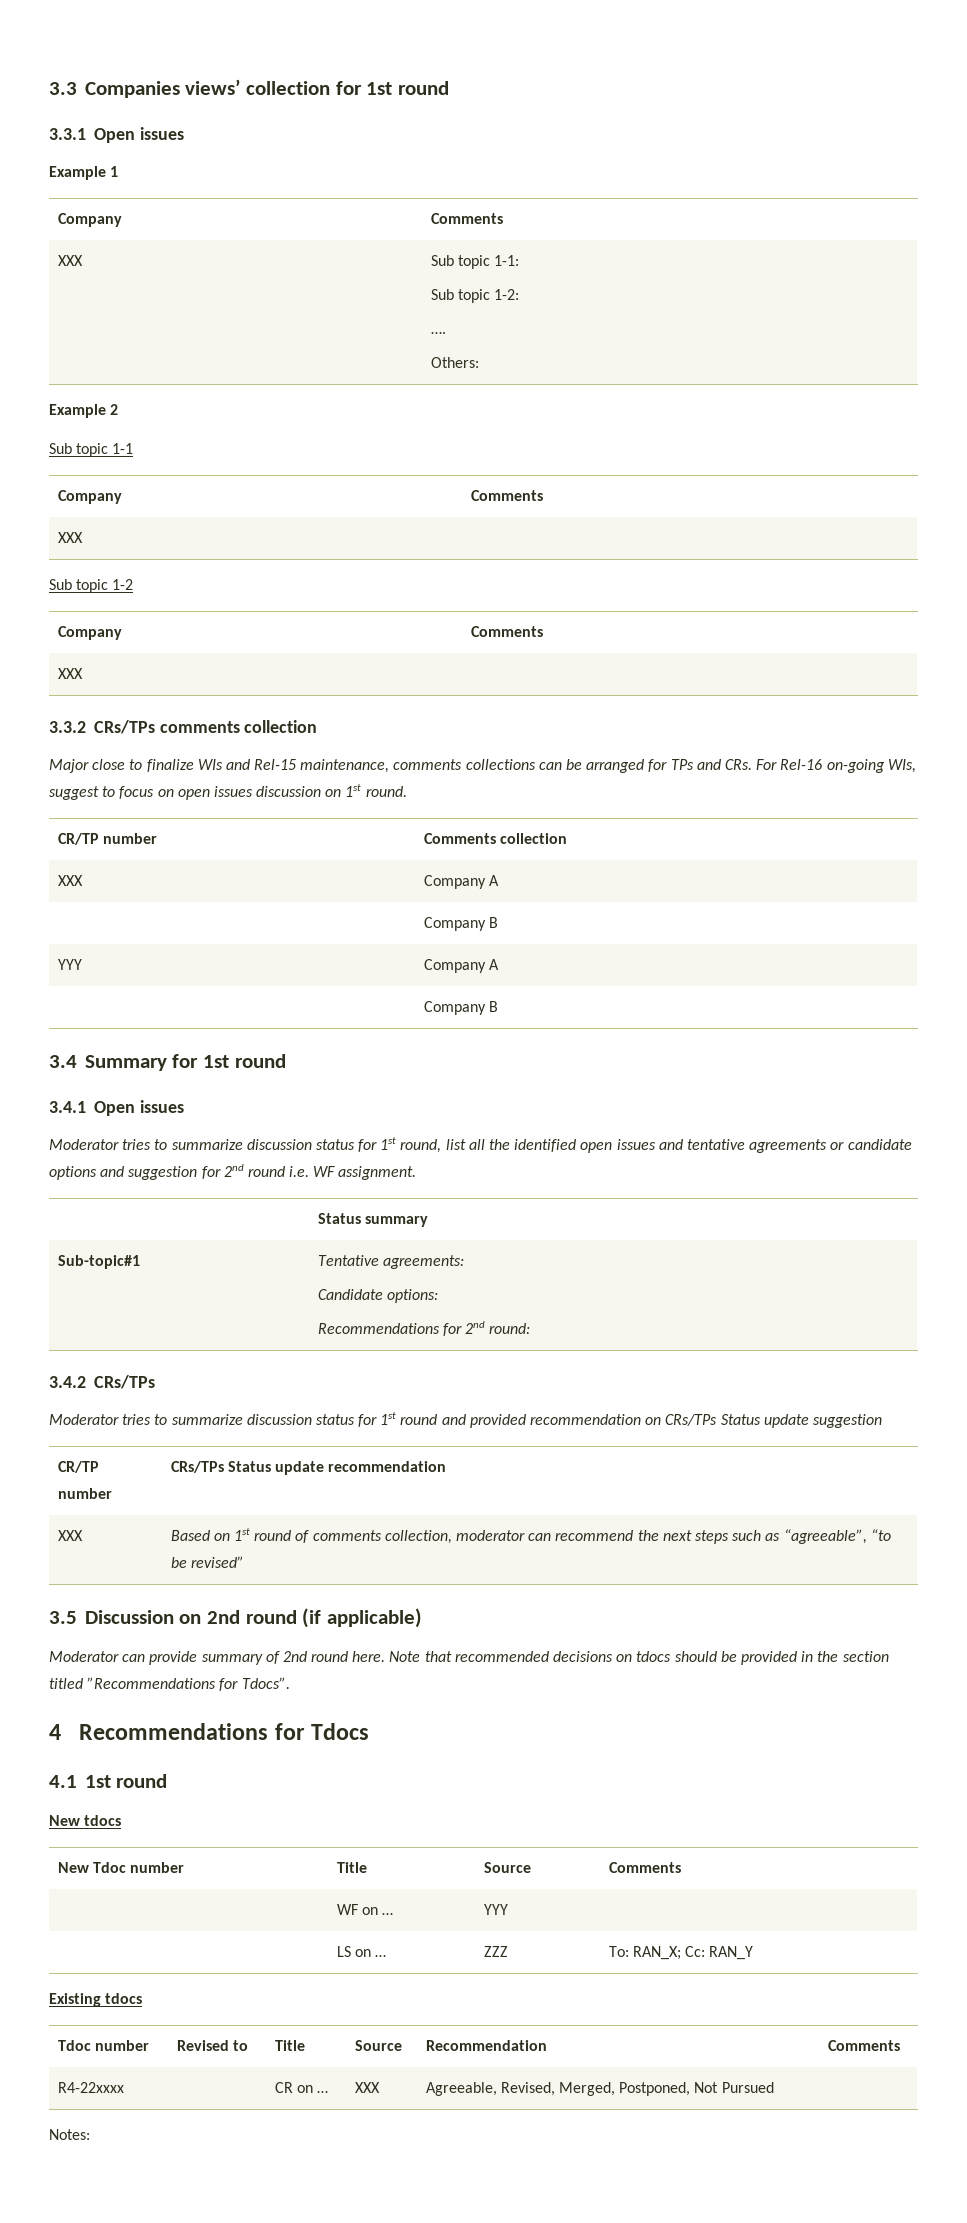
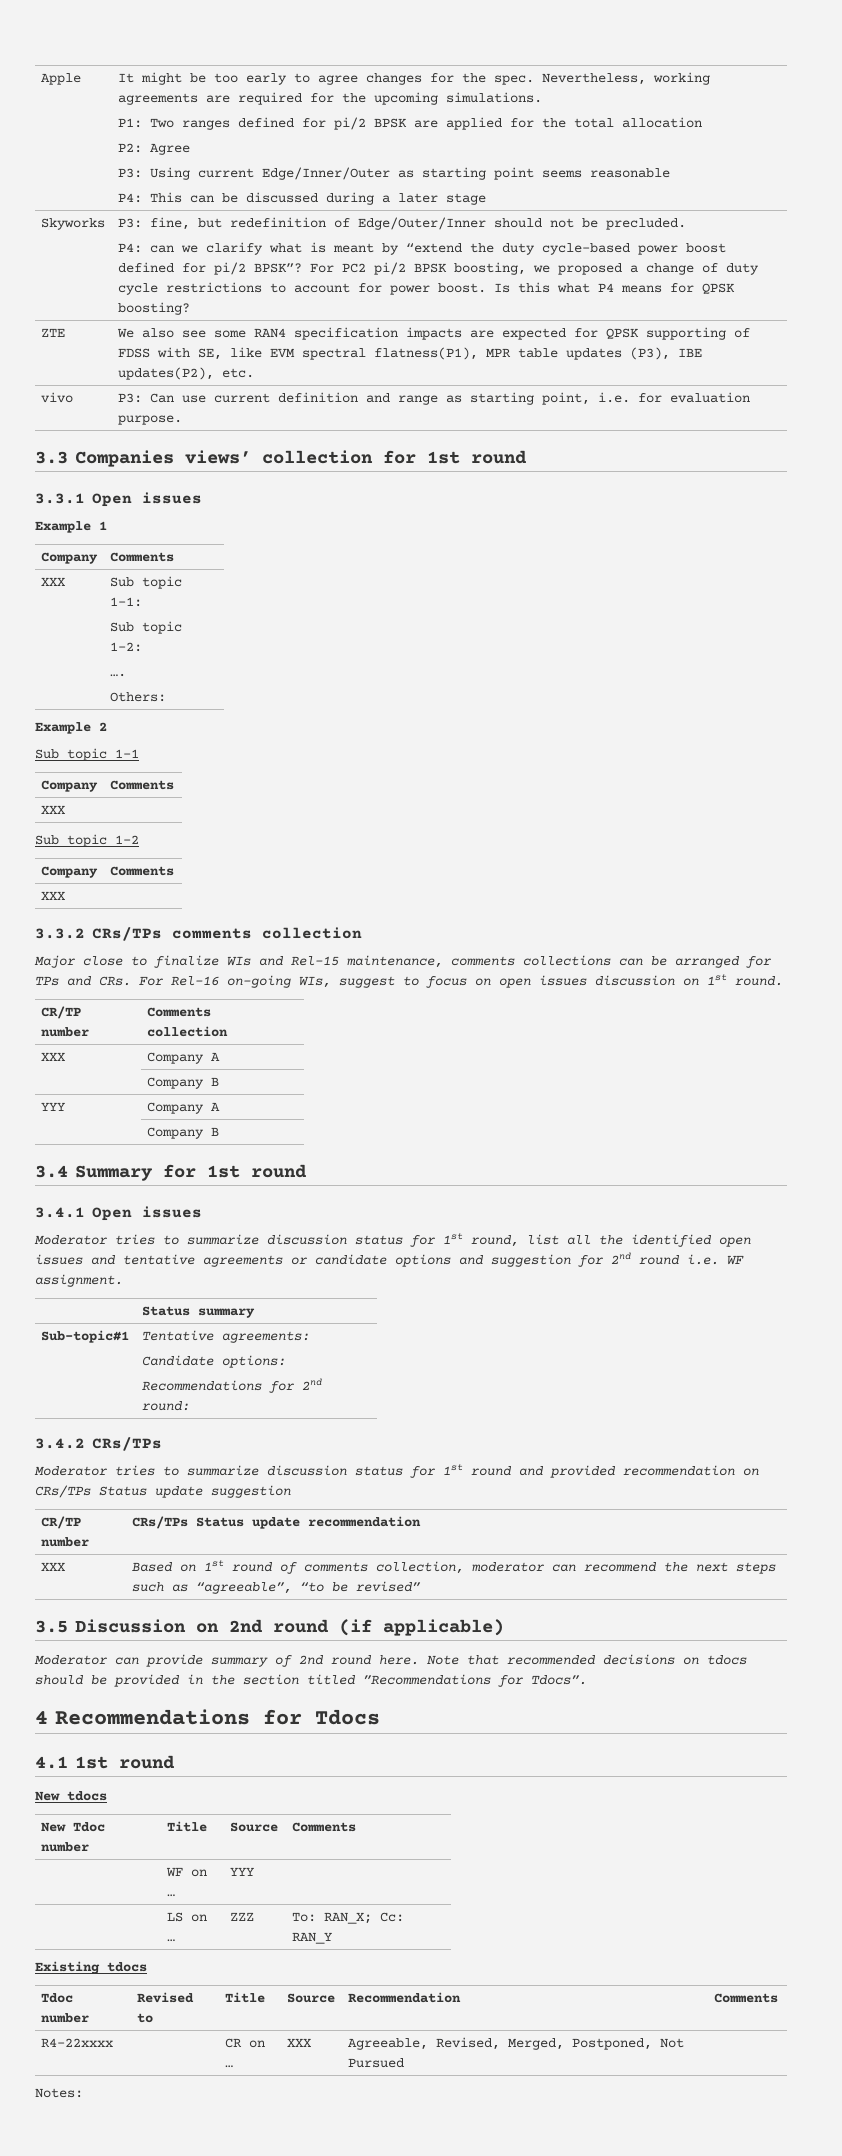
(49, 88) none -> [41,73,82,85] [118,72,711,85] [118,92,543,105] [118,117,703,130] [118,143,191,155] [118,167,671,180] [118,192,487,205] [41,218,106,230] [118,217,687,230] [118,242,727,255] [118,262,760,275] [118,282,736,295] [118,302,191,315] [41,328,66,337] [117,327,751,340] [118,347,703,360] [118,367,255,380] [41,392,74,403] [118,392,751,405] [118,415,183,425] Apple | It might be too early to agree changes for the spec. Nevertheless, working agreements are required for the upcoming simulations. // P1: Two ranges defined for pi/2 BPSK are applied for the total allocation // P2: Agree // P3: Using current Edge/Inner/Outer as starting point seems reasonable // P4: This can be discussed during a later stage // Skyworks | P3: fine, but redefinition of Edge/Outer/Inner should not be precluded. // P4: can we clarify what is meant by “extend the duty cycle-based power boost defined for pi/2 BPSK”? For PC2 pi/2 BPSK boosting, we proposed a change of duty cycle restrictions to account for power boost. Is this what P4 means for QPSK boosting? // ZTE | We also see some RAN4 specification impacts are expected for QPSK supporting of FDSS with SE, like EVM spectral flatness(P1), MPR table updates (P3), IBE updates(P2), etc. // vivo | P3: Can use current definition and range as starting point, i.e. for evaluation purpose. //

